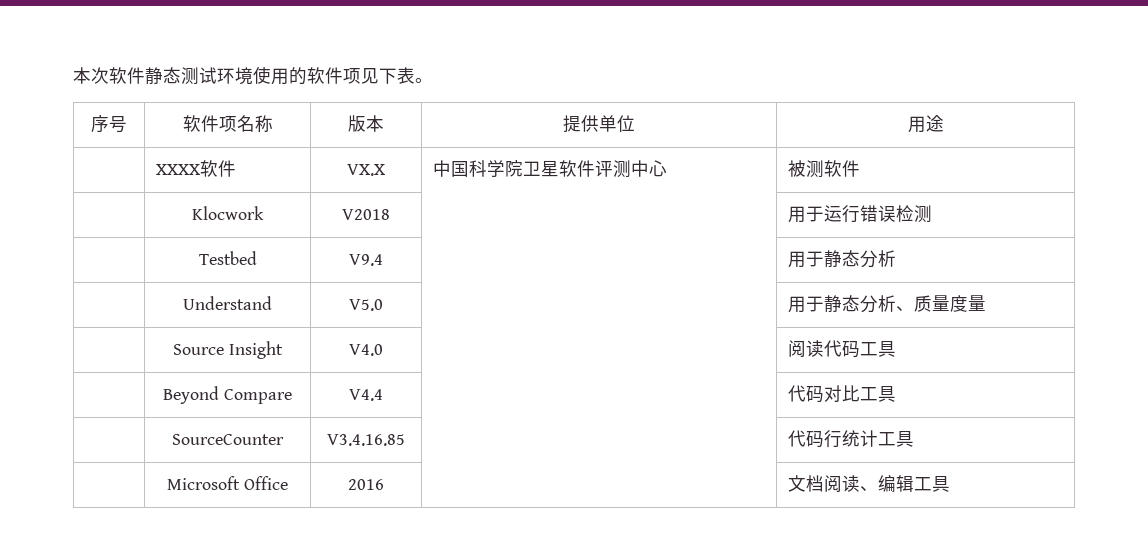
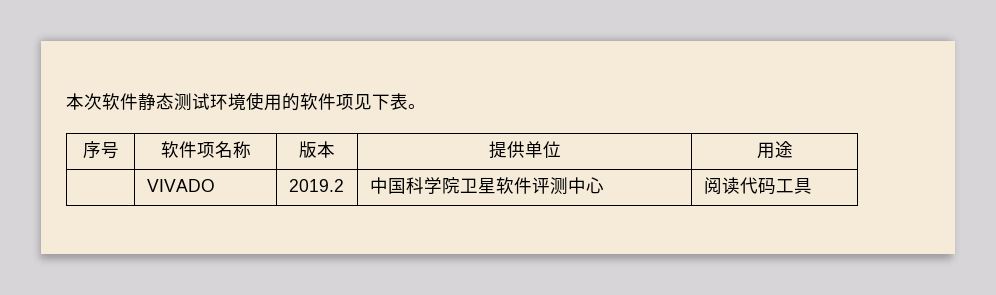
[156,160,237,177] [347,164,385,176] XXXX软件 | VX.X -> [146,179,215,192] [288,179,344,192] VIVADO | 2019.2
[788,160,861,178] [192,206,264,220] [342,209,390,220] [788,205,933,223] [198,251,257,265] [349,254,383,266] [788,250,897,268] [183,296,272,310] [349,299,383,311] [788,295,987,313] [173,341,283,359] [349,344,383,356] [788,340,897,358] [163,386,292,404] [349,389,383,401] [788,385,897,403] [172,434,284,445] [327,434,405,446] [788,430,915,448] [167,476,288,490] [348,479,384,490] [788,475,915,492] 被测软件 // | Klocwork | V2018 | | 用于运行错误检测 // | Testbed | V9.4 | | 用于静态分析 // | Understand | V5.0 | | 用于静态分析、质量度量 // | Source Insight | V4.0 | | 阅读代码工具 // | Beyond Compare | V4.4 | | 代码对比工具 // | SourceCounter | V3.4.16.85 | | 代码行统计工具 // | Microsoft Office | 2016 | | 文档阅读、编辑 -> [703,177,776,195] 阅读代码

